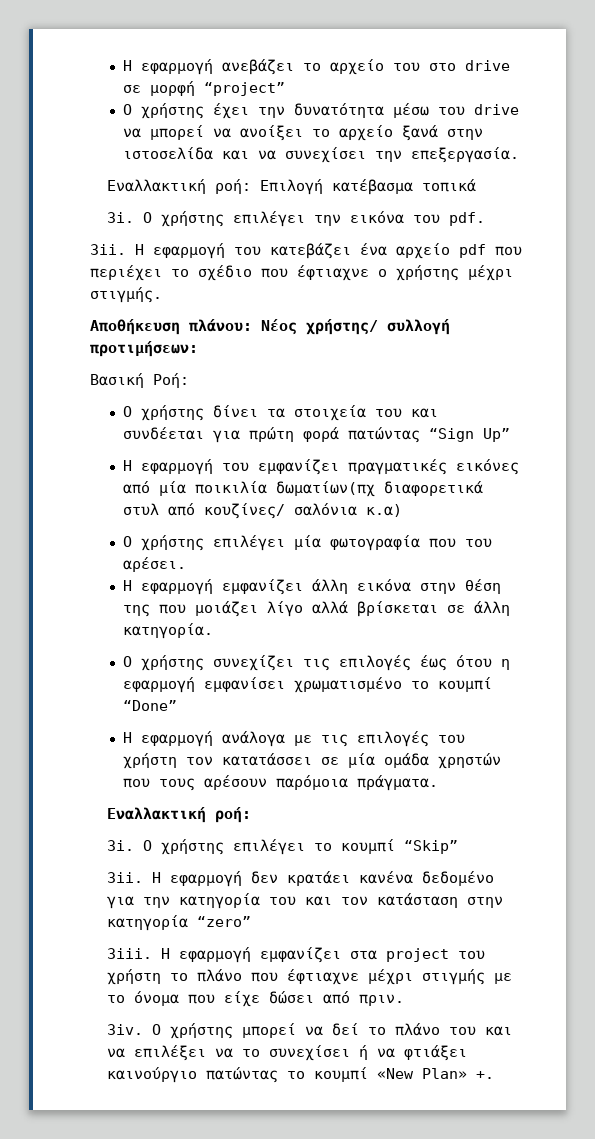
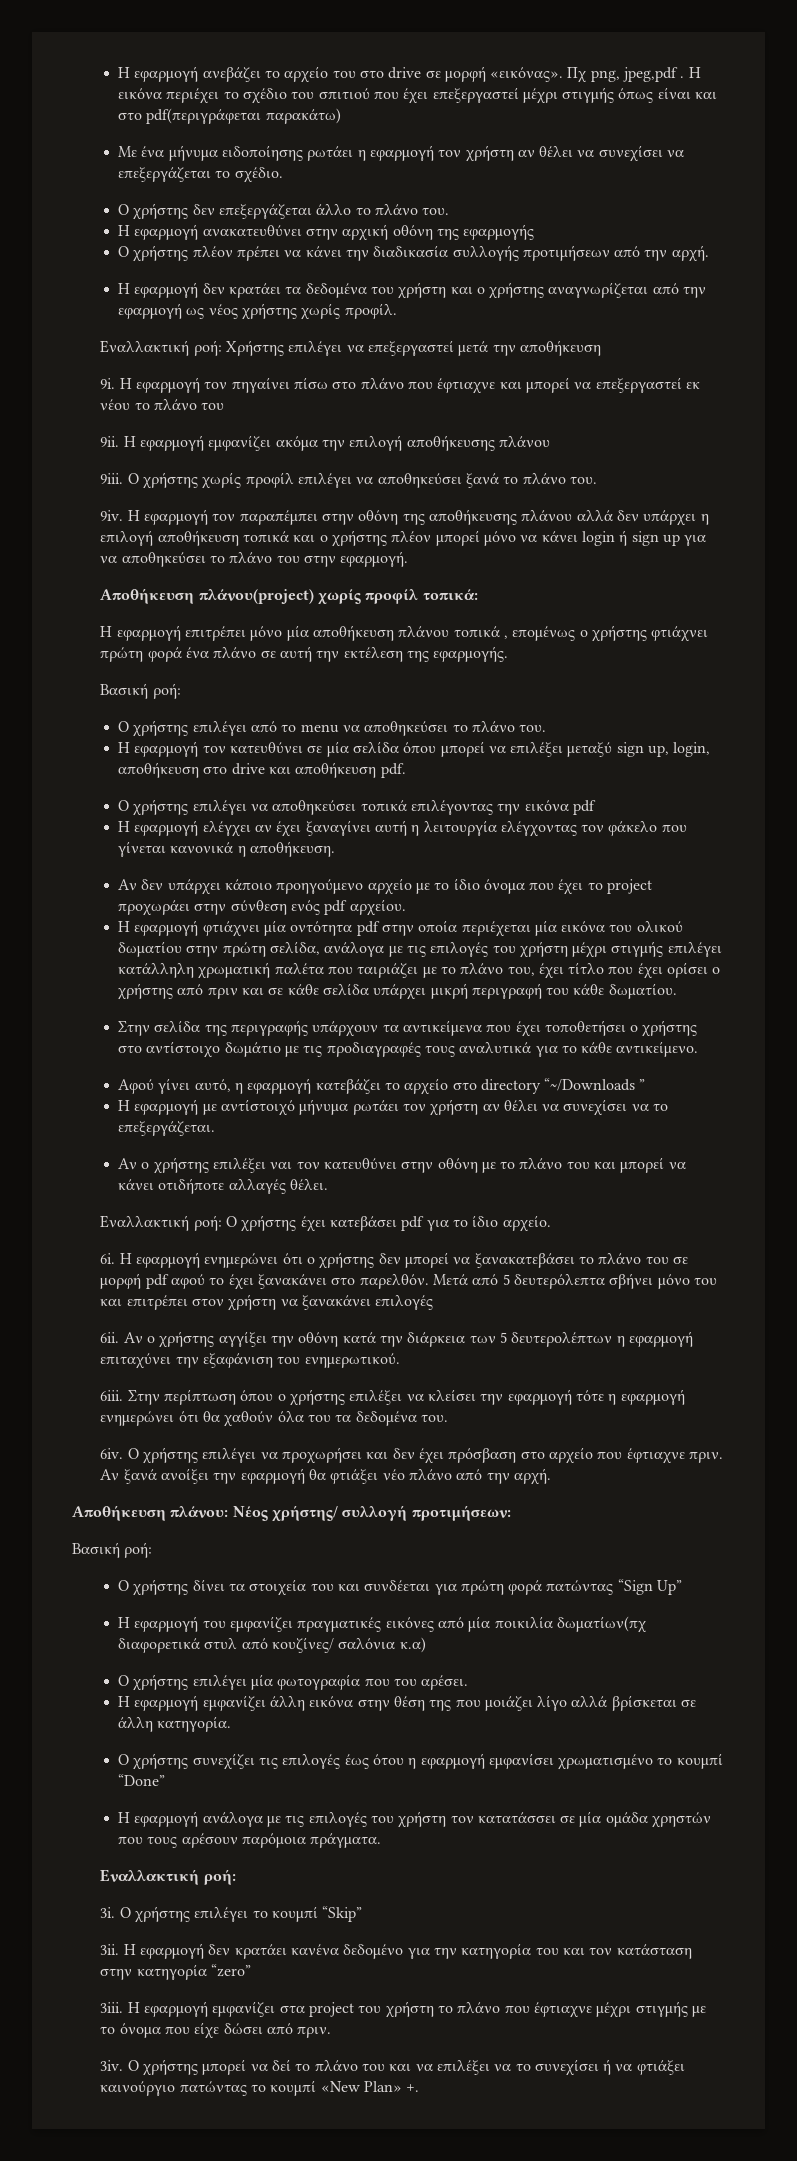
[204,82,286,96] [123,103,520,119] [123,125,484,141] [123,147,520,163] [107,179,477,195] [107,211,486,227] [90,243,522,259] [90,265,513,281] [90,287,162,303] “project” // Ο χρήστης έχει την δυνατότητα μέσω του drive να μπορεί να ανοίξει το αρχείο ξανά στην ιστοσελίδα και να συνεχίσει την επεξεργασία. // Εναλλακτική ροή: Επιλογή κατέβασμα τοπικά // 3i. Ο χρήστης επιλέγει την εικόνα του pdf. // 3ii. Η εφαρμογή του κατεβάζει ένα αρχείο pdf που περιέχει το σχέδιο που έφτιαχνε ο χρήστης μέχρι στιγμής. -> [490,67,701,83] [117,87,718,104] [117,108,341,124] [117,145,685,162] [117,167,283,183] [117,203,450,220] [117,224,535,241] [117,245,709,262] [117,282,707,299] [117,303,397,320] [100,340,601,356] [100,377,700,394] [100,399,225,411] [100,435,550,451] [100,472,597,489] [100,509,709,526] [100,530,707,547] [100,551,409,567] [100,588,478,605] [100,625,709,642] [100,646,509,662] [100,683,181,699] [117,720,547,737] [117,741,711,757] [117,762,406,778] [117,799,596,816] [117,820,687,837] [117,841,335,857] [117,878,653,895] [117,899,406,916] [117,920,683,937] [117,941,722,958] [117,962,721,979] [117,983,677,1000] [117,1020,698,1037] [117,1041,699,1058] [117,1078,646,1095] [117,1099,669,1116] [117,1121,215,1136] [117,1157,686,1174] [117,1178,328,1194] [100,1215,551,1232] [100,1252,688,1269] [100,1273,717,1290] [100,1294,434,1311] [100,1331,693,1348] [100,1353,400,1369] [100,1389,685,1406] [100,1411,448,1427] [100,1447,723,1464] [100,1468,551,1485] «εικόνας». Πχ png, jpeg,pdf . Η εικόνα περιέχει το σχέδιο του σπιτιού που έχει επεξεργαστεί μέχρι στιγμής όπως είναι και στο pdf(περιγράφεται παρακάτω) // Με ένα μήνυμα ειδοποίησης ρωτάει η εφαρμογή τον χρήστη αν θέλει να συνεχίσει να επεξεργάζεται το σχέδιο. // Ο χρήστης δεν επεξεργάζεται άλλο το πλάνο του. // Η εφαρμογή ανακατευθύνει στην αρχική οθόνη της εφαρμογής // Ο χρήστης πλέον πρέπει να κάνει την διαδικασία συλλογής προτιμήσεων από την αρχή. // Η εφαρμογή δεν κρατάει τα δεδομένα του χρήστη και ο χρήστης αναγνωρίζεται από την εφαρμογή ως νέος χρήστης χωρίς προφίλ. // Εναλλακτική ροή: Χρήστης επιλέγει να επεξεργαστεί μετά την αποθήκευση // 9i. H εφαρμογή τον πηγαίνει πίσω στο πλάνο που έφτιαχνε και μπορεί να επεξεργαστεί εκ νέου το πλάνο του // 9ii. Η εφαρμογή εμφανίζει ακόμα την επιλογή αποθήκευσης πλάνου // 9iii. O χρήστης χωρίς προφίλ επιλέγει να αποθηκεύσει ξανά το πλάνο του. // 9iv. Η εφαρμογή τον παραπέμπει στην οθόνη της αποθήκευσης πλάνου αλλά δεν υπάρχει η επιλογή αποθήκευση τοπικά και ο χρήστης πλέον μπορεί μόνο να κάνει login ή sign up για να αποθηκεύσει το πλάνο του στην εφαρμογή. // Αποθήκευση πλάνου(project) χωρίς προφίλ τοπικά: // Η εφαρμογή επιτρέπει μόνο μία αποθήκευση πλάνου τοπικά , επομένως ο χρήστης φτιάχνει πρώτη φορά ένα πλάνο σε αυτή την εκτέλεση της εφαρμογής. // Βασική ροή: // Ο χρήστης επιλέγει από το menu να αποθηκεύσει το πλάνο του. // Η εφαρμογή τον κατευθύνει σε μία σελίδα όπου μπορεί να επιλέξει μεταξύ sign up, login, αποθήκευση στο drive και αποθήκευση pdf. // O χρήστης επιλέγει να αποθηκεύσει τοπικά επιλέγοντας την εικόνα pdf // Η εφαρμογή ελέγχει αν έχει ξαναγίνει αυτή η λειτουργία ελέγχοντας τον φάκελο που γίνεται κανονικά η αποθήκευση. // Αν δεν υπάρχει κάποιο προηγούμενο αρχείο με το ίδιο όνομα που έχει το project προχωράει στην σύνθεση ενός pdf αρχείου. // Η εφαρμογή φτιάχνει μία οντότητα pdf στην οποία περιέχεται μία εικόνα του ολικού δωματίου στην πρώτη σελίδα, ανάλογα με τις επιλογές του χρήστη μέχρι στιγμής επιλέγει κατάλληλη χρωματική παλέτα που ταιριάζει με το πλάνο του, έχει τίτλο που έχει ορίσει ο χρήστης από πριν και σε κάθε σελίδα υπάρχει μικρή περιγραφή του κάθε δωματίου. // Στην σελίδα της περιγραφής υπάρχουν τα αντικείμενα που έχει τοποθετήσει ο χρήστης στο αντίστοιχο δωμάτιο με τις προδιαγραφές τους αναλυτικά για το κάθε αντικείμενο. // Αφού γίνει αυτό, η εφαρμογή κατεβάζει το αρχείο στο directory “~/Downloads ” // Η εφαρμογή με αντίστοιχό μήνυμα ρωτάει τον χρήστη αν θέλει να συνεχίσει να το επεξεργάζεται. // Αν ο χρήστης επιλέξει ναι τον κατευθύνει στην οθόνη με το πλάνο του και μπορεί να κάνει οτιδήποτε αλλαγές θέλει. // Εναλλακτική ροή: Ο χρήστης έχει κατεβάσει pdf για το ίδιο αρχείο. // 6i. Η εφαρμογή ενημερώνει ότι ο χρήστης δεν μπορεί να ξανακατεβάσει το πλάνο του σε μορφή pdf αφού το έχει ξανακάνει στο παρελθόν. Μετά από 5 δευτερόλεπτα σβήνει μόνο του και επιτρέπει στον χρήστη να ξανακάνει επιλογές // 6ii. Αν ο χρήστης αγγίξει την οθόνη κατά την διάρκεια των 5 δευτερολέπτων η εφαρμογή επιταχύνει την εξαφάνιση του ενημερωτικού. // 6iii. Στην περίπτωση όπου ο χρήστης επιλέξει να κλείσει την εφαρμογή τότε η εφαρμογή ενημερώνει ότι θα χαθούν όλα του τα δεδομένα του. // 6iv. O χρήστης επιλέγει να προχωρήσει και δεν έχει πρόσβαση στο αρχείο που έφτιαχνε πριν. Αν ξανά ανοίξει την εφαρμογή θα φτιάξει νέο πλάνο από την αρχή.
[153,373,189,388] Ροή: -> [124,1542,153,1558] ροή:

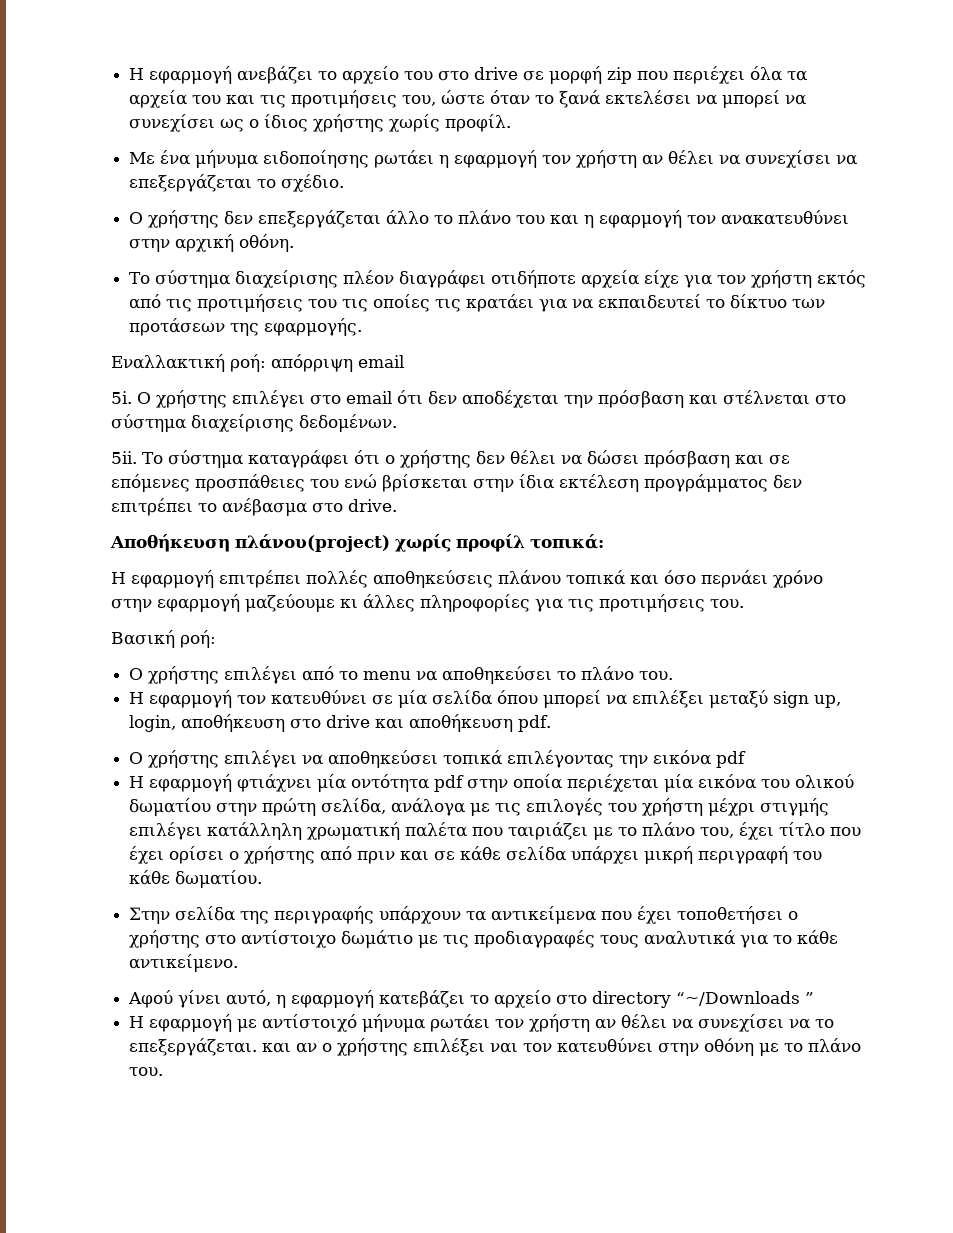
[490,67,701,83] [117,87,718,104] [117,108,341,124] «εικόνας». Πχ png, jpeg,pdf . Η εικόνα περιέχει το σχέδιο του σπιτιού που έχει επεξεργαστεί μέχρι στιγμής όπως είναι και στο pdf(περιγράφεται παρακάτω) -> [606,66,808,84] [128,90,807,108] [128,114,511,132] zip που περιέχει όλα τα αρχεία του και τις προτιμήσεις του, ώστε όταν το ξανά εκτελέσει να μπορεί να συνεχίσει ως ο ίδιος χρήστης χωρίς προφίλ.
[422,208,450,215] [117,224,535,241] [117,245,709,262] [117,282,707,299] [117,303,397,320] [100,340,601,356] [100,377,700,394] [100,399,225,411] [100,435,550,451] [100,472,597,489] [100,509,709,526] [100,530,707,547] [100,551,409,567] του. // Η εφαρμογή ανακατευθύνει στην αρχική οθόνη της εφαρμογής // Ο χρήστης πλέον πρέπει να κάνει την διαδικασία συλλογής προτιμήσεων από την αρχή. // Η εφαρμογή δεν κρατάει τα δεδομένα του χρήστη και ο χρήστης αναγνωρίζεται από την εφαρμογή ως νέος χρήστης χωρίς προφίλ. // Εναλλακτική ροή: Χρήστης επιλέγει να επεξεργαστεί μετά την αποθήκευση // 9i. H εφαρμογή τον πηγαίνει πίσω στο πλάνο που έφτιαχνε και μπορεί να επεξεργαστεί εκ νέου το πλάνο του // 9ii. Η εφαρμογή εμφανίζει ακόμα την επιλογή αποθήκευσης πλάνου // 9iii. O χρήστης χωρίς προφίλ επιλέγει να αποθηκεύσει ξανά το πλάνο του. // 9iv. Η εφαρμογή τον παραπέμπει στην οθόνη της αποθήκευσης πλάνου αλλά δεν υπάρχει η επιλογή αποθήκευση τοπικά και ο χρήστης πλέον μπορεί μόνο να κάνει login ή sign up για να αποθηκεύσει το πλάνο του στην εφαρμογή. -> [515,210,849,228] [128,234,294,252] [128,270,866,288] [128,294,825,312] [128,318,362,336] [110,354,404,372] [110,390,846,408] [110,414,397,432] [110,450,790,468] [110,474,802,492] [110,498,397,516] του και η εφαρμογή τον ανακατευθύνει στην αρχική οθόνη. // Το σύστημα διαχείρισης πλέον διαγράφει οτιδήποτε αρχεία είχε για τον χρήστη εκτός από τις προτιμήσεις του τις οποίες τις κρατάει για να εκπαιδευτεί το δίκτυο των προτάσεων της εφαρμογής. // Eναλλακτική ροή: απόρριψη email // 5i. Ο χρήστης επιλέγει στο email ότι δεν αποδέχεται την πρόσβαση και στέλνεται στο σύστημα διαχείρισης δεδομένων. // 5ii. Το σύστημα καταγράφει ότι ο χρήστης δεν θέλει να δώσει πρόσβαση και σε επόμενες προσπάθειες του ενώ βρίσκεται στην ίδια εκτέλεση προγράμματος δεν επιτρέπει το ανέβασμα στο drive.
[250,625,709,642] [100,646,509,662] μόνο μία αποθήκευση πλάνου τοπικά , επομένως ο χρήστης φτιάχνει πρώτη φορά ένα πλάνο σε αυτή την εκτέλεση της εφαρμογής. -> [305,570,823,588] [110,594,744,612] πολλές αποθηκεύσεις πλάνου τοπικά και όσο περνάει χρόνο στην εφαρμογή μαζεύουμε κι άλλες πληροφορίες για τις προτιμήσεις του.
[117,820,687,837] [117,841,335,857] [117,878,653,895] [117,899,406,916] // Η εφαρμογή ελέγχει αν έχει ξαναγίνει αυτή η λειτουργία ελέγχοντας τον φάκελο που γίνεται κανονικά η αποθήκευση. // Αν δεν υπάρχει κάποιο προηγούμενο αρχείο με το ίδιο όνομα που έχει το project προχωράει στην σύνθεση ενός pdf αρχείου. -> (746, 759) none
[117,1158,137,1170] // Αν -> [261,1042,317,1053] και αν
[566,1157,686,1173] [117,1178,328,1194] [100,1215,551,1232] [100,1252,688,1269] [100,1273,717,1290] [100,1294,434,1311] [100,1331,693,1348] [100,1353,400,1369] [100,1389,685,1406] [100,1411,448,1427] [100,1447,723,1464] [100,1468,551,1485] [72,1505,511,1522] [72,1542,153,1558] [117,1579,683,1596] [117,1616,646,1633] [117,1637,426,1653] [117,1674,469,1691] [117,1695,697,1711] [117,1716,232,1732] [117,1753,723,1770] [117,1774,165,1786] [117,1811,712,1828] [117,1833,382,1848] [100,1869,236,1885] [100,1906,363,1923] [100,1943,692,1959] [100,1964,251,1980] [100,2001,706,2018] [100,2022,332,2039] [100,2059,685,2076] [100,2080,420,2096] του και μπορεί να κάνει οτιδήποτε αλλαγές θέλει. // Εναλλακτική ροή: Ο χρήστης έχει κατεβάσει pdf για το ίδιο αρχείο. // 6i. Η εφαρμογή ενημερώνει ότι ο χρήστης δεν μπορεί να ξανακατεβάσει το πλάνο του σε μορφή pdf αφού το έχει ξανακάνει στο παρελθόν. Μετά από 5 δευτερόλεπτα σβήνει μόνο του και επιτρέπει στον χρήστη να ξανακάνει επιλογές // 6ii. Αν ο χρήστης αγγίξει την οθόνη κατά την διάρκεια των 5 δευτερολέπτων η εφαρμογή επιταχύνει την εξαφάνιση του ενημερωτικού. // 6iii. Στην περίπτωση όπου ο χρήστης επιλέξει να κλείσει την εφαρμογή τότε η εφαρμογή ενημερώνει ότι θα χαθούν όλα του τα δεδομένα του. // 6iv. O χρήστης επιλέγει να προχωρήσει και δεν έχει πρόσβαση στο αρχείο που έφτιαχνε πριν. Αν ξανά ανοίξει την εφαρμογή θα φτιάξει νέο πλάνο από την αρχή. // Αποθήκευση πλάνου: Νέος χρήστης/ συλλογή προτιμήσεων: // Βασική ροή: // Ο χρήστης δίνει τα στοιχεία του και συνδέεται για πρώτη φορά πατώντας “Sign Up” // Η εφαρμογή του εμφανίζει πραγματικές εικόνες από μία ποικιλία δωματίων(πχ διαφορετικά στυλ από κουζίνες/ σαλόνια κ.α) // Ο χρήστης επιλέγει μία φωτογραφία που του αρέσει. // Η εφαρμογή εμφανίζει άλλη εικόνα στην θέση της που μοιάζει λίγο αλλά βρίσκεται σε άλλη κατηγορία. // O χρήστης συνεχίζει τις επιλογές έως ότου η εφαρμογή εμφανίσει χρωματισμένο το κουμπί “Done” // Η εφαρμογή ανάλογα με τις επιλογές του χρήστη τον κατατάσσει σε μία ομάδα χρηστών που τους αρέσουν παρόμοια πράγματα. // Εναλλακτική ροή: // 3i. Ο χρήστης επιλέγει το κουμπί “Skip” // 3ii. H εφαρμογή δεν κρατάει κανένα δεδομένο για την κατηγορία του και τον κατάσταση στην κατηγορία “zero” // 3iii. H εφαρμογή εμφανίζει στα project του χρήστη το πλάνο που έφτιαχνε μέχρι στιγμής με το όνομα που είχε δώσει από πριν. // 3iv. O χρήστης μπορεί να δεί το πλάνο του και να επιλέξει να το συνεχίσει ή να φτιάξει καινούργιο πατώντας το κουμπί «New Plan» +. -> [128,1067,163,1077] του.

